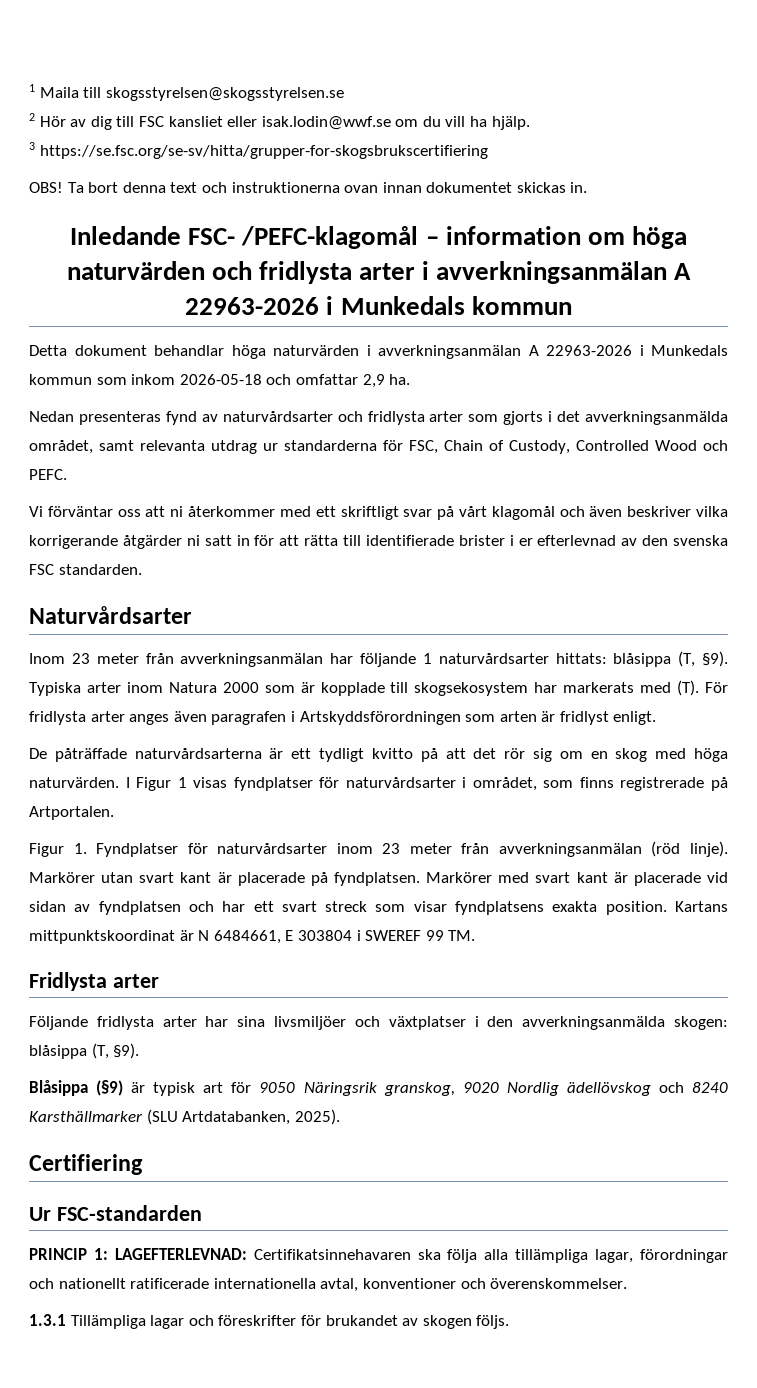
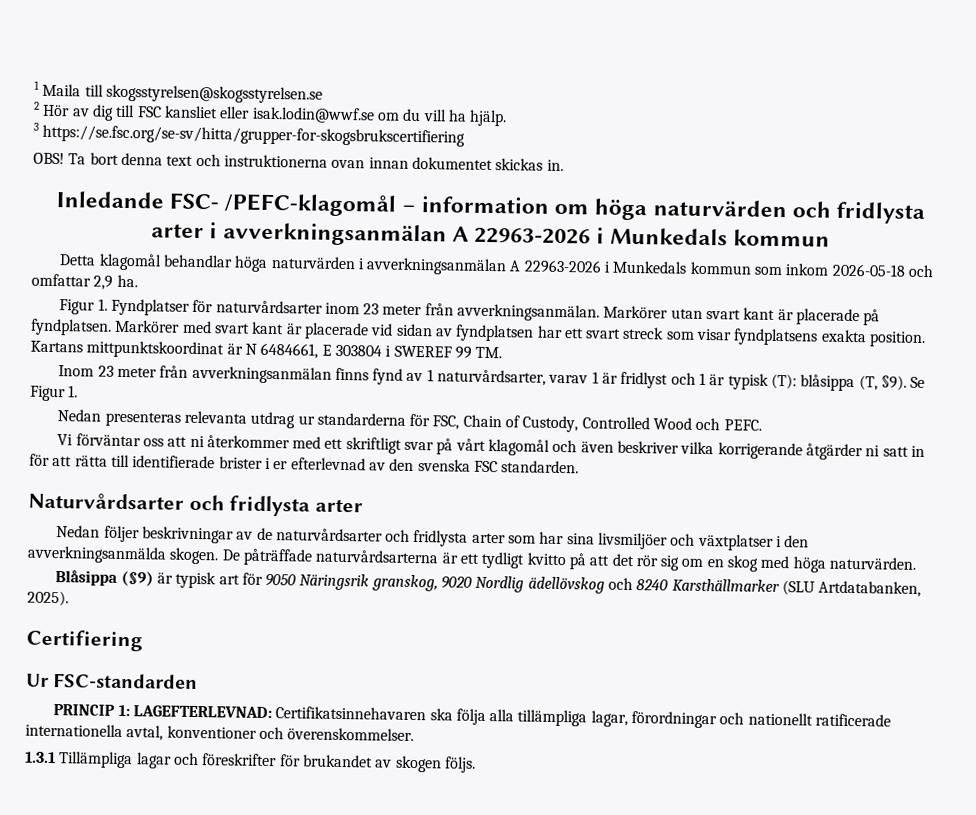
[74,345,147,356] dokument -> [98,253,162,271] klagomål
[29,411,728,425] [29,440,134,454] Nedan presenteras fynd av naturvårdsarter och fridlysta arter som gjorts i det avverkningsanmälda området, samt -> [59,298,881,326] [30,318,927,348] [30,340,503,359] [58,365,926,392] [30,385,79,402] [57,409,181,427] Figur 1. Fyndplatser för naturvårdsarter inom 23 meter från avverkningsanmälan. Markörer utan svart kant är placerade på fyndplatsen. Markörer med svart kant är placerade vid sidan av fyndplatsen har ett svart streck som visar fyndplatsens exakta position. Kartans mittpunktskoordinat är N 6484661, E 303804 i SWEREF 99 TM. // Inom 23 meter från avverkningsanmälan finns fynd av 1 naturvårdsarter, varav 1 är fridlyst och 1 är typisk (T): blåsippa (T, §9). Se Figur 1. // Nedan presenteras
[29,651,729,667] [29,680,729,696] [29,711,657,725] // Inom 23 meter från avverkningsanmälan har följande 1 naturvårdsarter hittats: blåsippa (T, §9). Typiska arter inom Natura 2000 som är kopplade till skogsekosystem har markerats med (T). För fridlysta arter anges även paragrafen i Artskyddsförordningen som arten är fridlyst enligt. // -> [188,494,364,517] [56,525,810,551] [27,545,220,565] och fridlysta arter // Nedan följer beskrivningar av de naturvårdsarter och fridlysta arter som har sina livsmiljöer och växtplatser i den avverkningsanmälda skogen.
[125,777,728,791] [29,806,114,820] [29,841,728,857] [29,872,728,886] [29,901,728,915] [29,930,476,944] [29,972,159,991] [29,1016,728,1030] [29,1043,140,1059] I Figur 1 visas fyndplatser för naturvårdsarter i området, som finns registrerade på Artportalen. // Figur 1. Fyndplatser för naturvårdsarter inom 23 meter från avverkningsanmälan (röd linje). Markörer utan svart kant är placerade på fyndplatsen. Markörer med svart kant är placerade vid sidan av fyndplatsen och har ett svart streck som visar fyndplatsens exakta position. Kartans mittpunktskoordinat är N 6484661, E 303804 i SWEREF 99 TM. // Fridlysta arter // Följande fridlysta arter har sina livsmiljöer och växtplatser i den avverkningsanmälda skogen: blåsippa (T, §9). -> (917, 563) none

